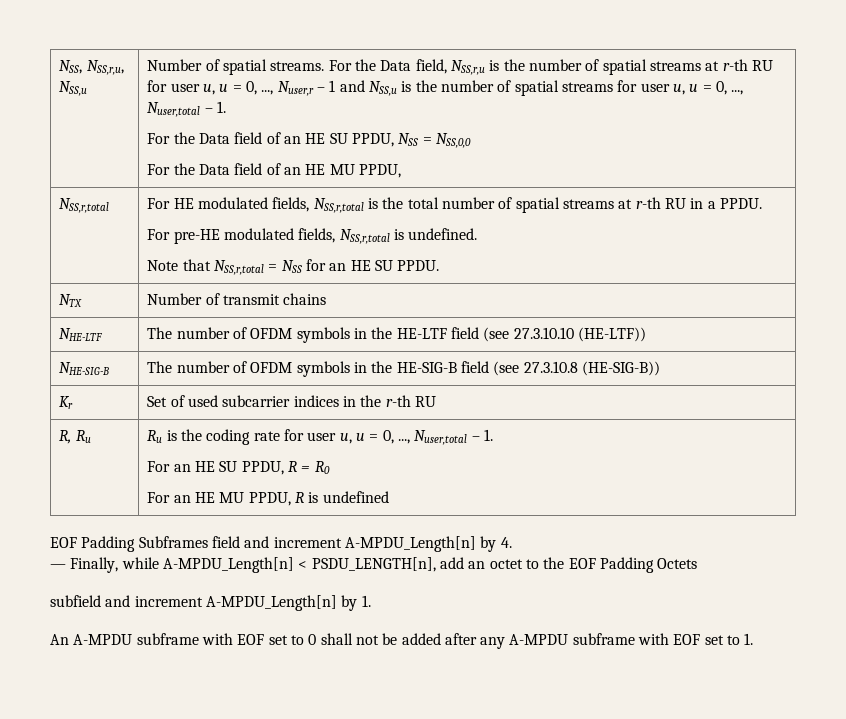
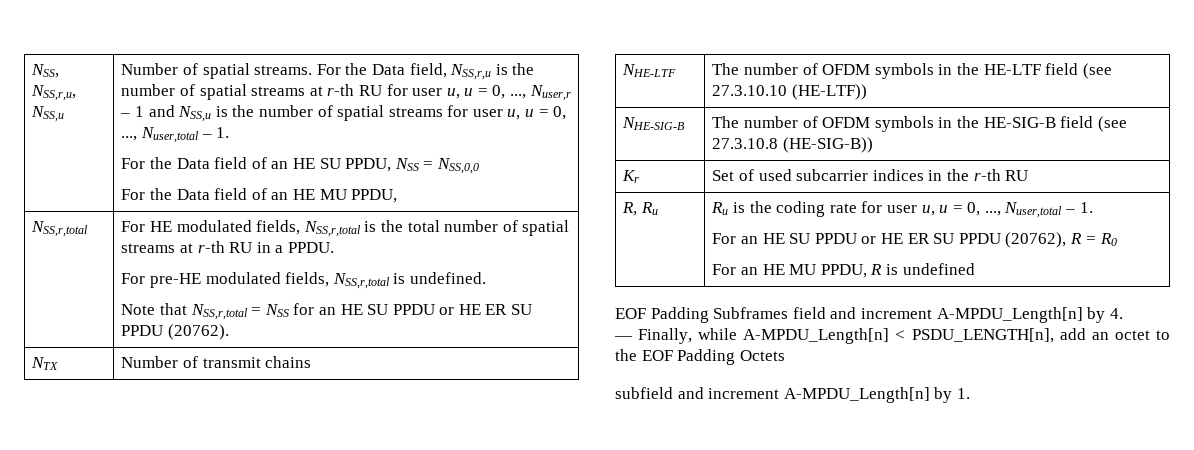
[397,260,440,271] PPDU. -> [392,304,533,315] [121,324,229,340] PPDU or HE ER SU PPDU (20762).
[241,461,284,475] PPDU, -> [814,232,1067,248] PPDU or HE ER SU PPDU (20762),
[50,633,754,649] // An A-MPDU subframe with EOF set to 0 shall not be added after any A-MPDU subframe with EOF set to 1. -> (970, 393) none

